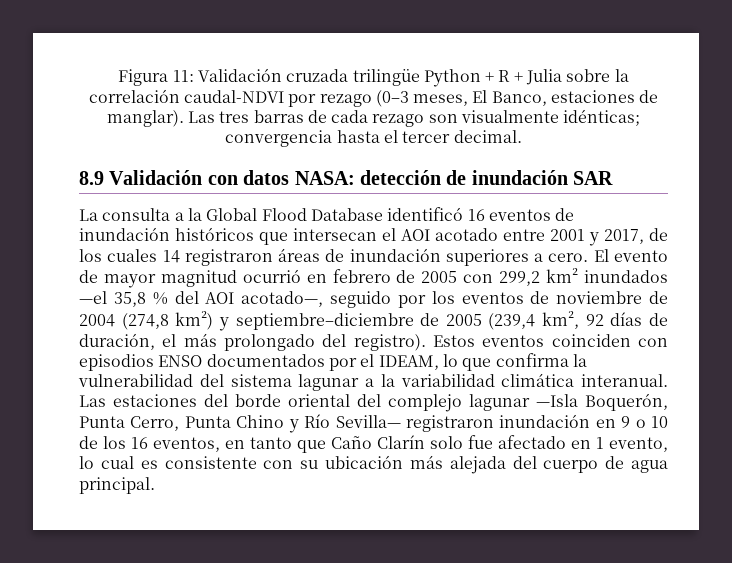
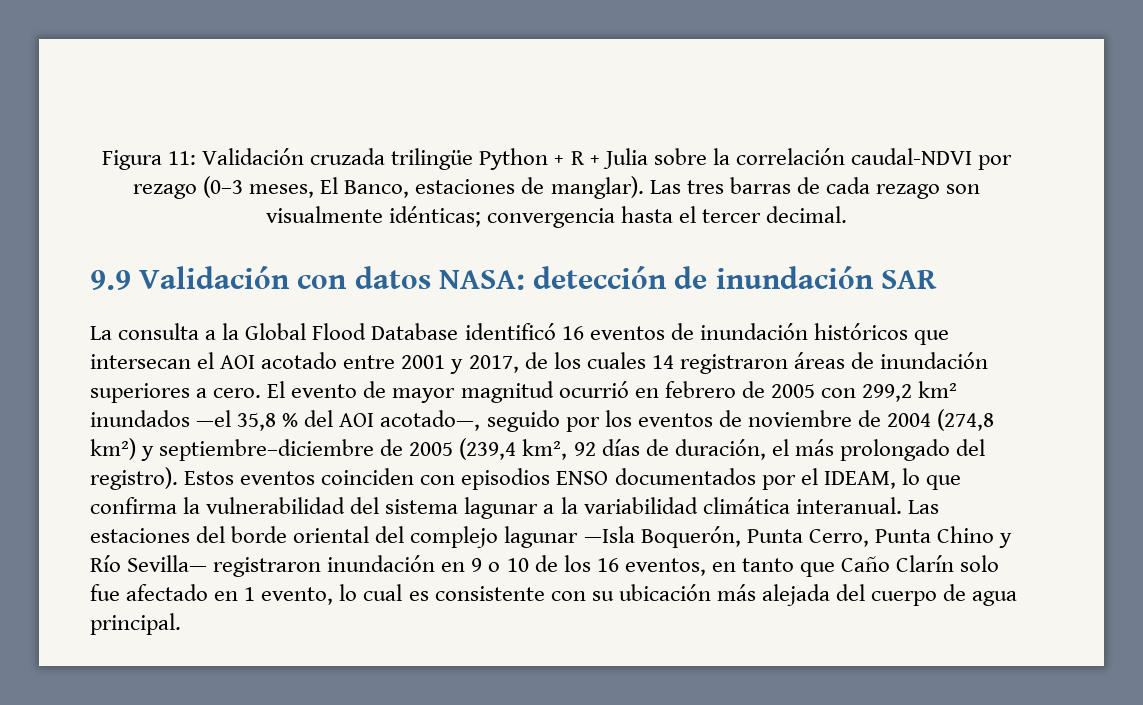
[79,171,104,185] 8.9 -> [90,270,131,290] 9.9

